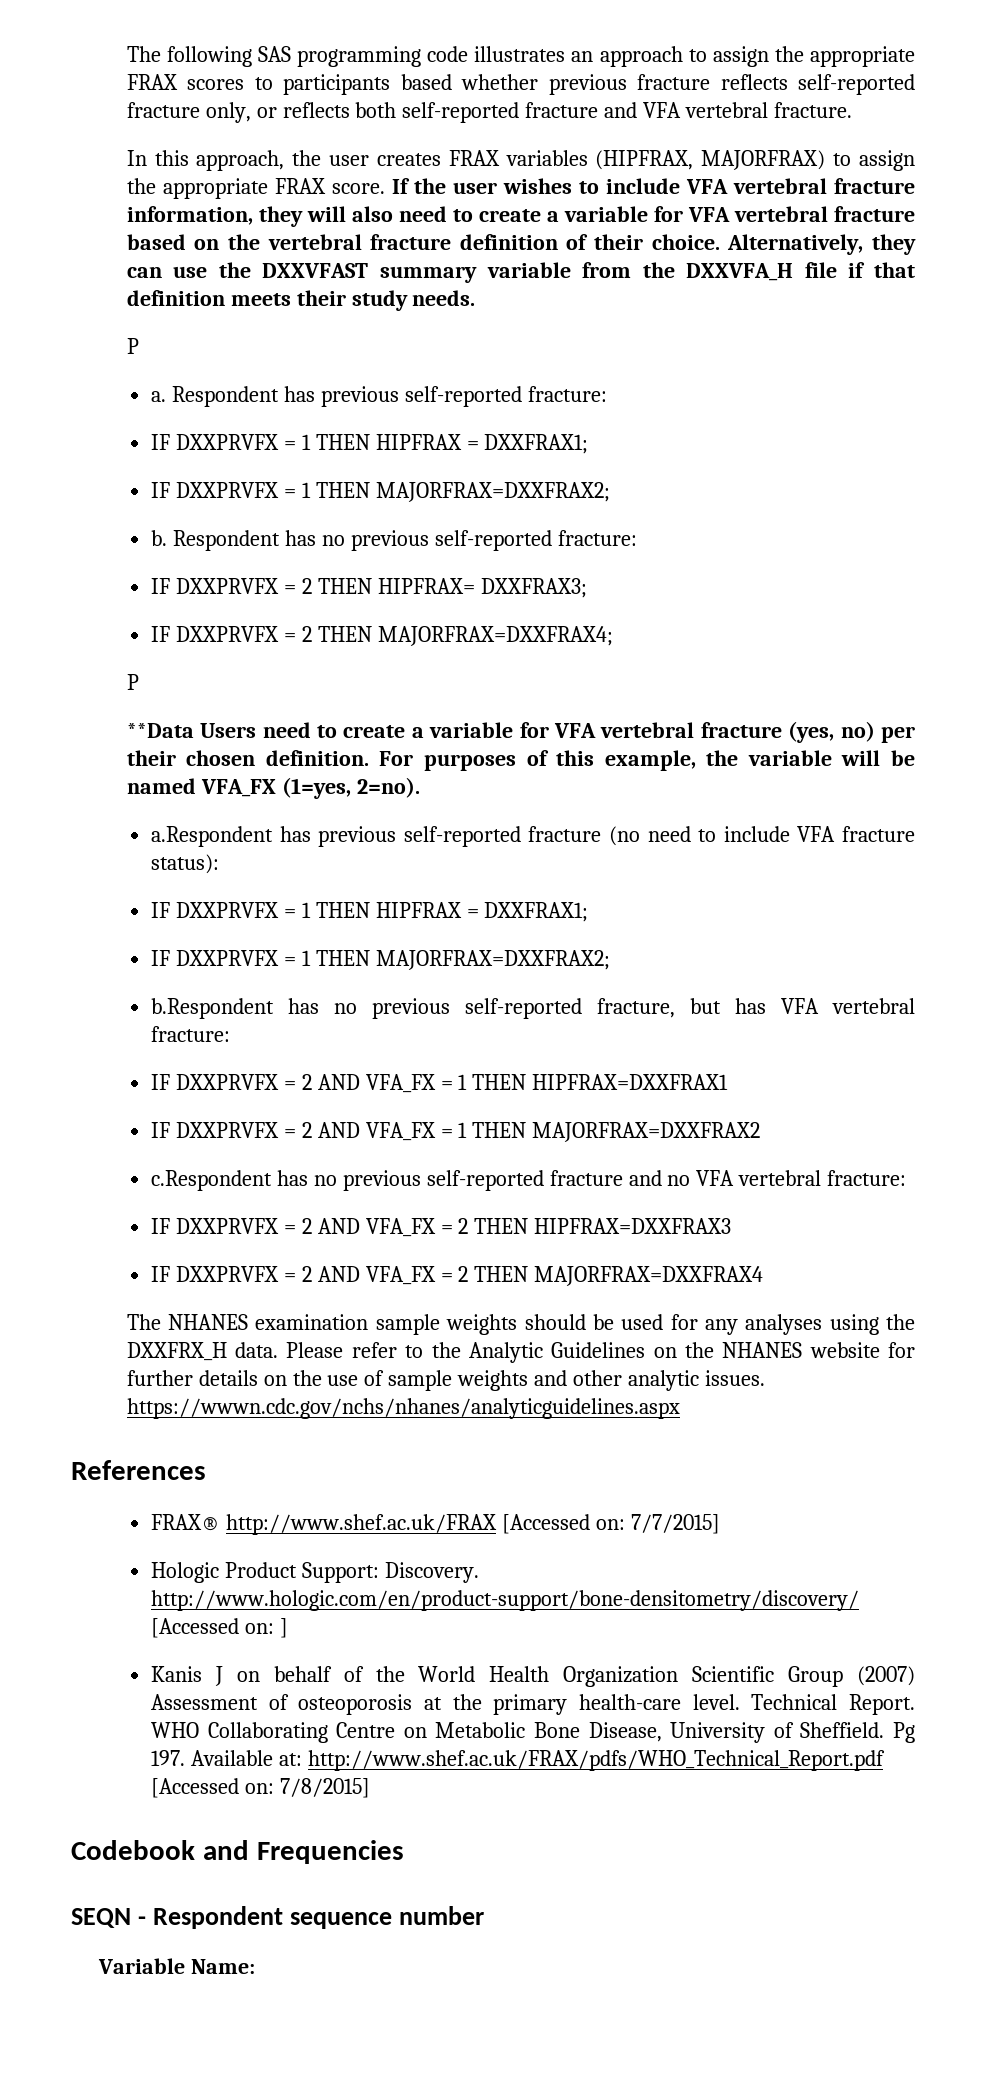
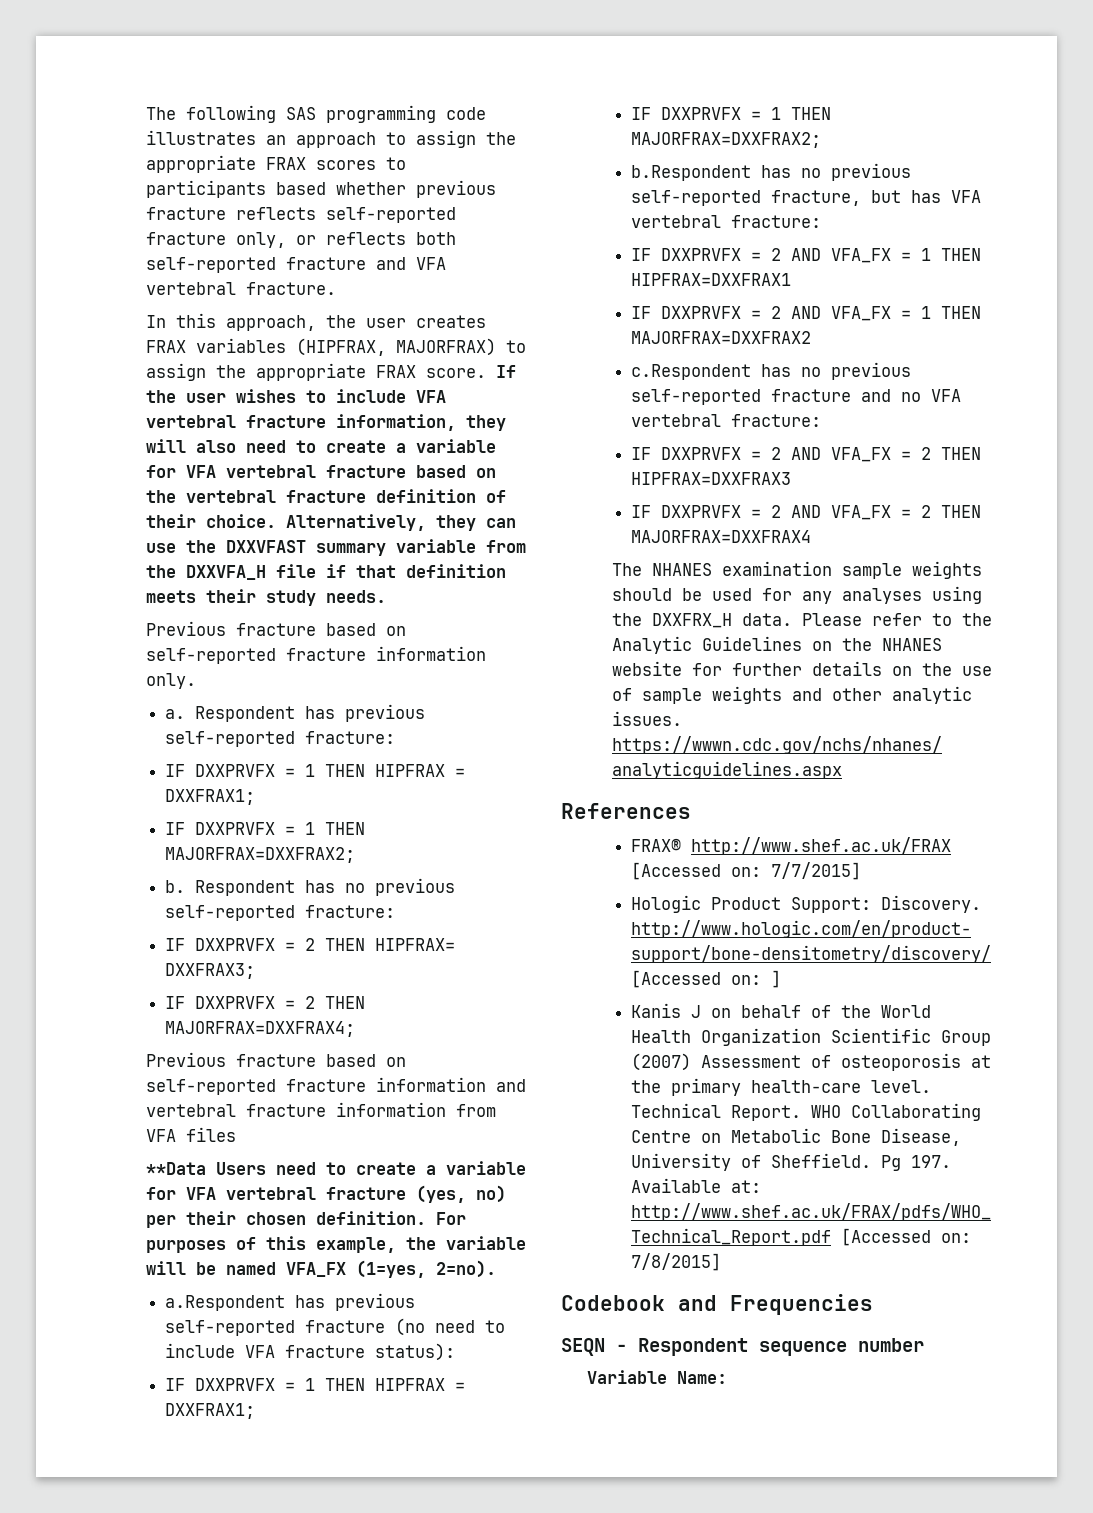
[126,338,139,354] P -> [146,621,407,636] [146,646,487,664] [146,673,197,689] Previous fracture based on self-reported fracture information only.
[126,674,139,690] P -> [146,1052,407,1067] [146,1077,527,1095] [146,1102,497,1117] [146,1127,237,1142] Previous fracture based on self-reported fracture information and vertebral fracture information from VFA files

